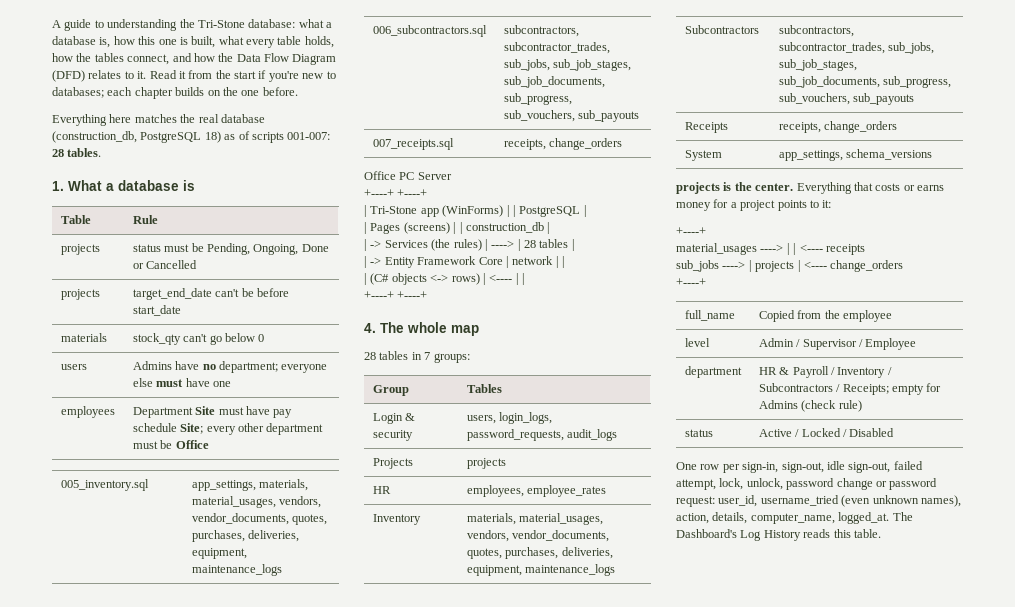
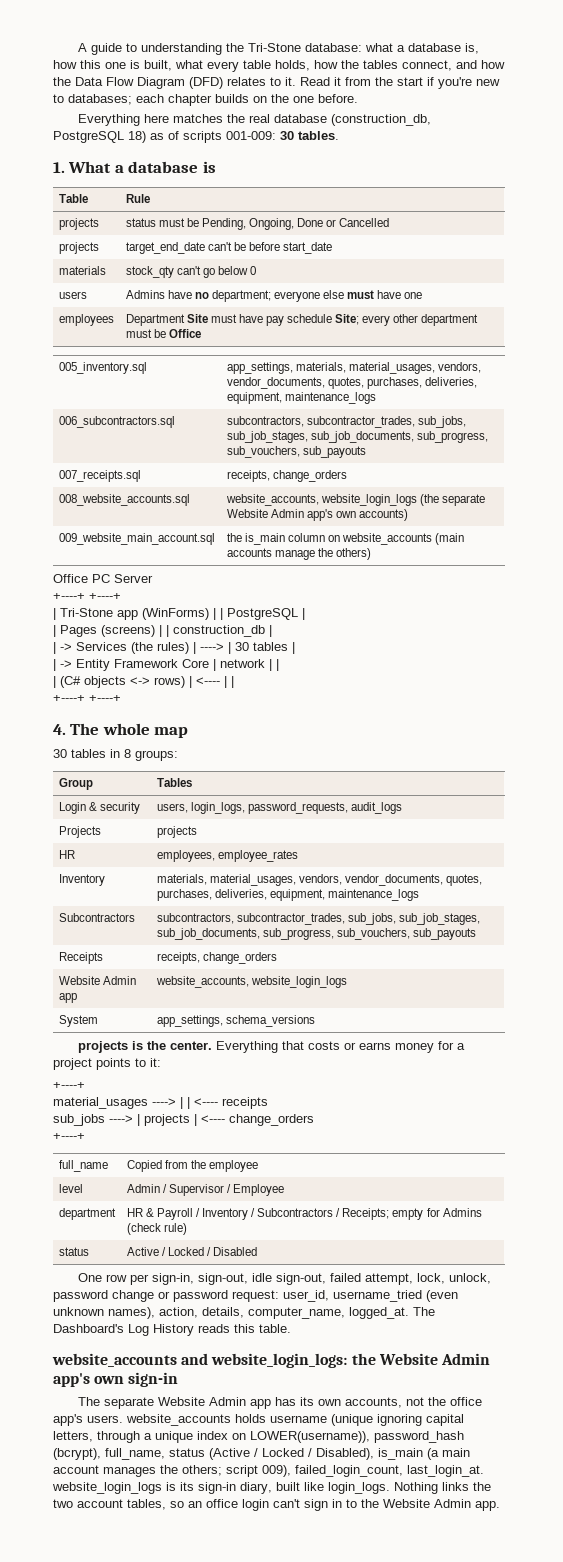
[287,132,331,140] [52,149,64,157] 001-007: 28 -> [226,131,294,140] 001-009: 30
(623, 144) none -> [58,494,190,506] [225,494,485,506] [226,509,408,521] [58,533,215,545] [226,533,465,545] [226,548,371,560] // 008_website_accounts.sql | website_accounts, website_login_logs (the separate Website Admin app's own accounts) // 009_website_main_account.sql | the is_main column on website_accounts (main accounts manage the others)
[524,240,536,248] 28 -> [235,642,249,651] 30
[364,352,376,360] 28 -> [53,749,67,758] 30
[424,352,431,360] 7 -> [124,749,131,758] 8
(898, 127) none -> [58,976,136,985] [58,993,77,1003] [155,976,347,988] // Website Admin app | website_accounts, website_login_logs
(881, 533) none -> [52,1353,490,1368] [53,1372,179,1387] [78,1397,483,1409] [53,1414,464,1426] [53,1431,464,1443] [53,1448,470,1460] [53,1465,484,1477] [52,1482,491,1494] [53,1499,500,1511] // website_accounts and website_login_logs: the Website Admin app's own sign-in // The separate Website Admin app has its own accounts, not the office app's users. website_accounts holds username (unique ignoring capital letters, through a unique index on LOWER(username)), password_hash (bcrypt), full_name, status (Active / Locked / Disabled), is_main (a main account manages the others; script 009), failed_login_count, last_login_at. website_login_logs is its sign-in diary, built like login_logs. Nothing links the two account tables, so an office login can't sign in to the Website Admin app.

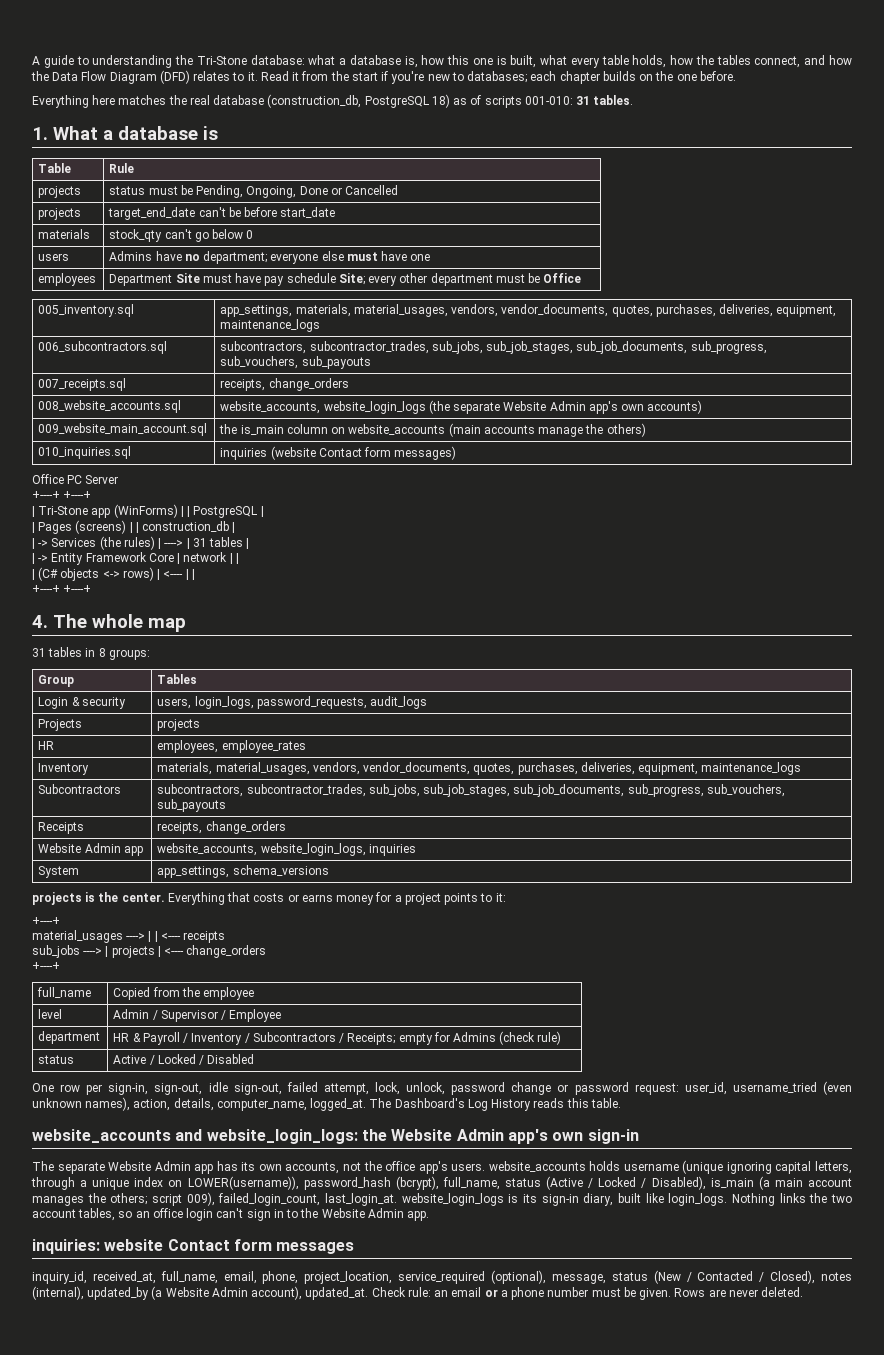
[226,131,294,140] 001-009: 30 -> [524,96,591,105] 001-010: 31
(371, 554) none -> [38,446,132,459] [220,446,457,460] // 010_inquiries.sql | inquiries (website Contact form messages)
[235,642,249,651] 30 -> [192,538,207,547] 31
[53,749,67,758] 30 -> [32,648,46,657] 31
[250,976,347,988] website_login_logs -> [260,843,416,856] website_login_logs, inquiries
(500, 1506) none -> [32,1239,355,1254] [32,1270,853,1284] [32,1286,804,1300] // inquiries: website Contact form messages // inquiry_id, received_at, full_name, email, phone, project_location, service_required (optional), message, status (New / Contacted / Closed), notes (internal), updated_by (a Website Admin account), updated_at. Check rule: an email or a phone number must be given. Rows are never deleted.

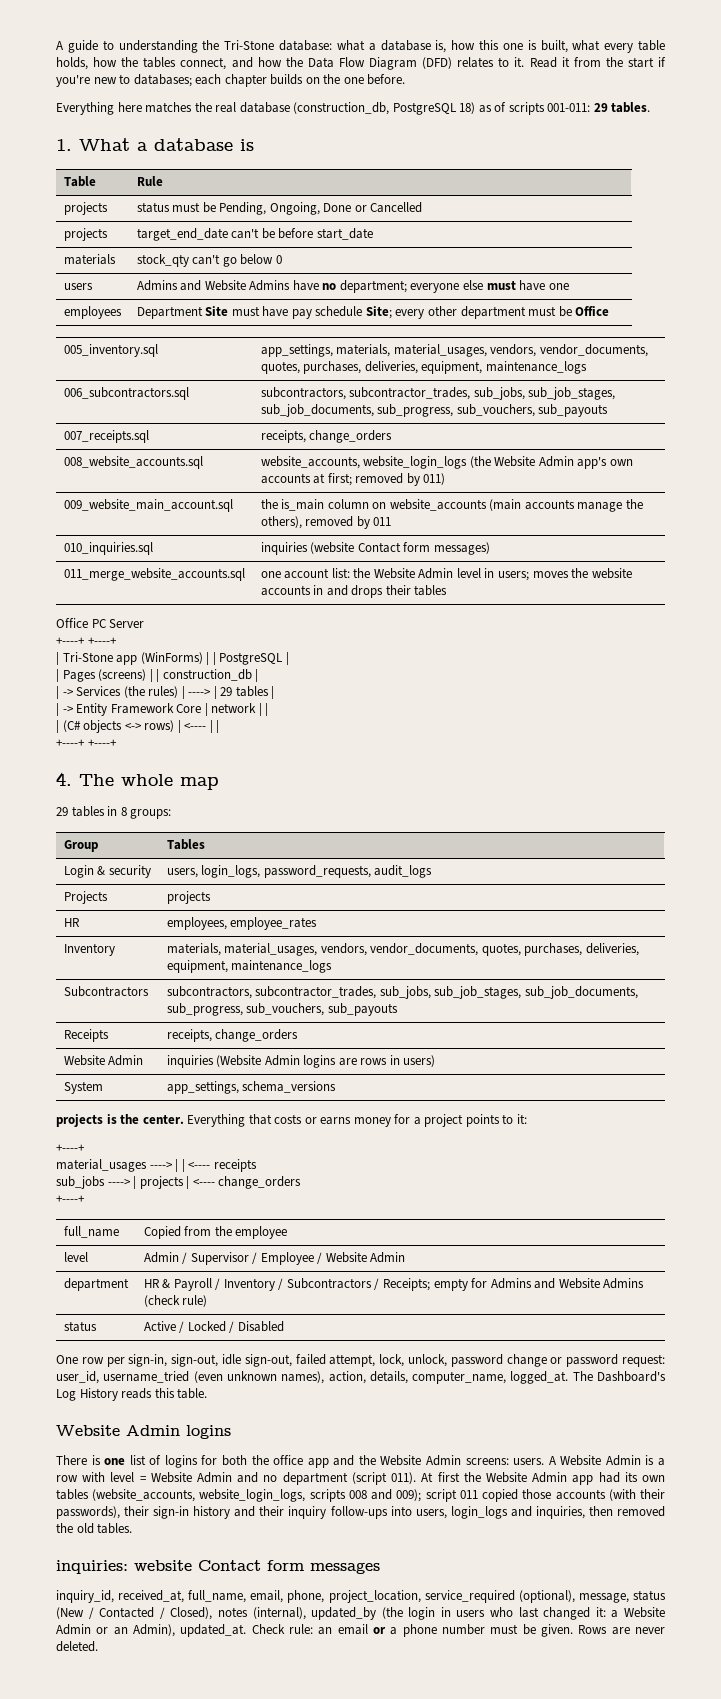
[524,96,591,105] 001-010: 31 -> [547,103,608,112] 001-011: 29
(153, 256) none -> [180,280,291,291] and Website Admins
[453,400,703,414] separate Website Admin app's own accounts) -> [494,456,633,469] [260,473,446,486] Website Admin app's own accounts at first; removed by 011)
[606,423,646,437] others) -> [260,516,392,529] others), removed by 011
(457, 453) none -> [63,568,245,581] [260,568,632,581] [260,585,448,598] // 011_merge_website_accounts.sql | one account list: the Website Admin level in users; moves the website accounts in and drops their tables
[192,538,207,547] 31 -> [220,687,233,696] 29
[32,648,46,657] 31 -> [56,807,68,816] 29
[123,846,143,856] [157,843,416,856] app | website_accounts, website_login_logs, inquiries -> [166,1055,436,1068] | inquiries (Website Admin logins are rows in users)
(282, 1015) none -> [317,1252,406,1264] / Website Admin
(496, 1037) none -> [534,1278,645,1289] and Website Admins
[32,1129,639,1144] [32,1161,238,1174] website_accounts and website_login_logs: the Website Admin app's own sign-in // The separate Website Admin app has -> [56,1425,231,1439] [56,1455,665,1468] [56,1472,620,1485] Website Admin logins // There is one list of logins for both the office app and the Website Admin screens: users. A Website Admin is a row with level = Website Admin and no department (script 011). At first the Website Admin app had
[285,1160,852,1174] [31,1176,852,1190] [32,1192,852,1206] [32,1208,430,1221] accounts, not the office app's users. website_accounts holds username (unique ignoring capital letters, through a unique index on LOWER(username)), password_hash (bcrypt), full_name, status (Active / Locked / Disabled), is_main (a main account manages the others; script 009), failed_login_count, last_login_at. website_login_logs is its sign-in diary, built like login_logs. Nothing links the two account tables, so an office login can't sign in to the Website Admin app. -> [56,1489,665,1502] [56,1506,665,1519] [56,1523,133,1534] tables (website_accounts, website_login_logs, scripts 008 and 009); script 011 copied those accounts (with their passwords), their sign-in history and their inquiry follow-ups into users, login_logs and inquiries, then removed the old tables.
[151,1286,303,1300] (a Website Admin account), -> [381,1607,665,1620] [56,1624,175,1637] (the login in users who last changed it: a Website Admin or an Admin),

